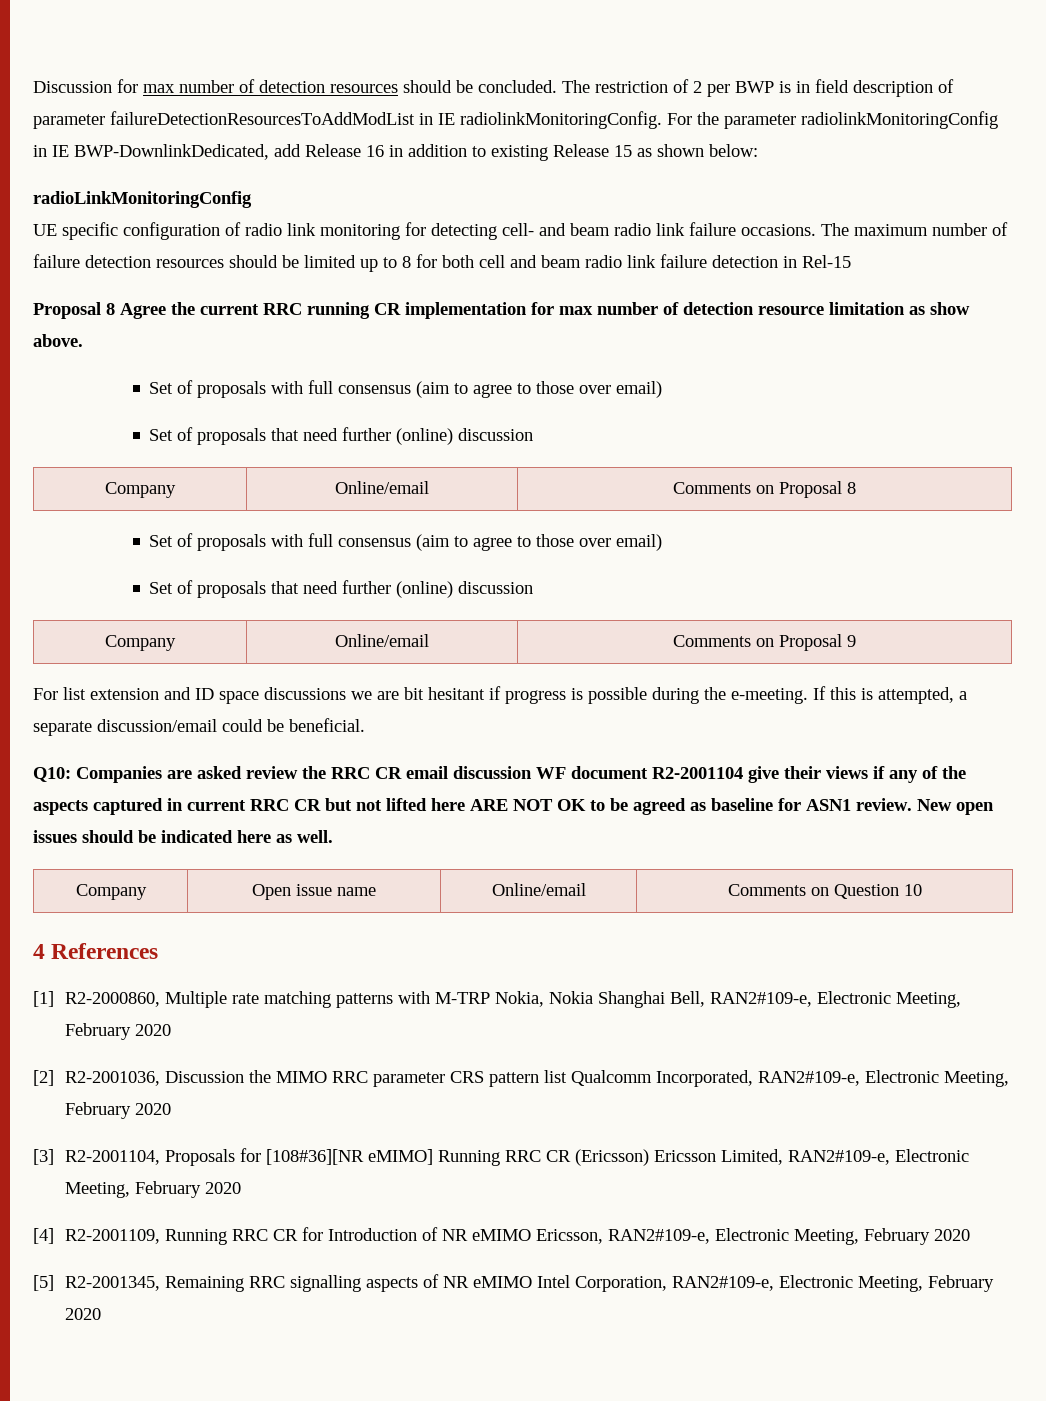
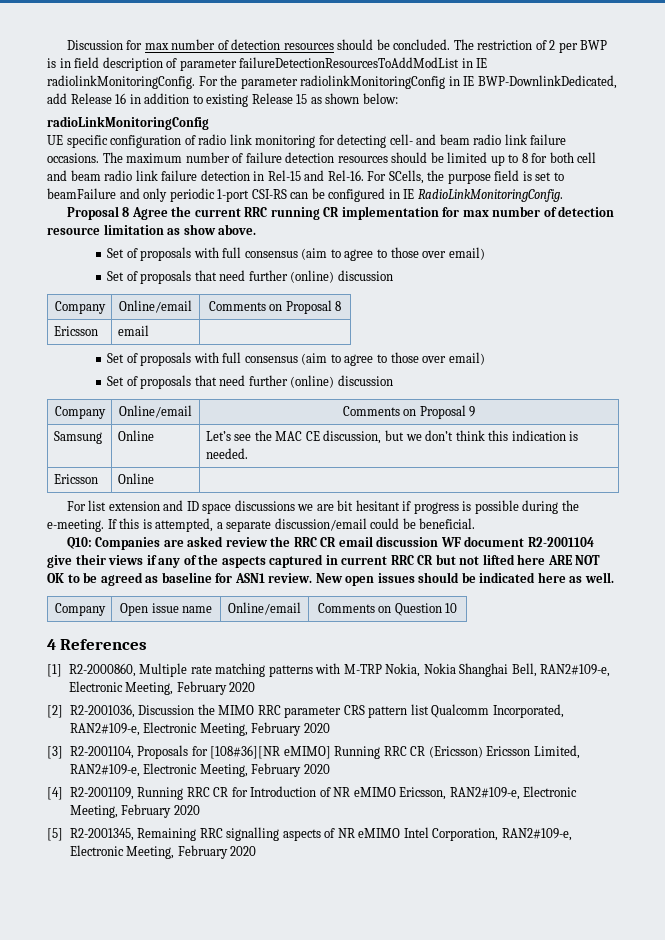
(851, 261) none -> [304,170,564,184] [47,188,563,202] and Rel-16. For SCells, the purpose field is set to beamFailure and only periodic 1-port CSI-RS can be configured in IE RadioLinkMonitoringConfig.
(856, 488) none -> [53,326,98,336] [117,325,149,336] // Ericsson | email |
(856, 641) none -> [53,431,102,444] [117,430,154,441] [205,430,579,444] [205,448,248,459] [53,474,98,484] [117,473,154,484] // Samsung | Online | Let’s see the MAC CE discussion, but we don’t think this indication is needed. // Ericsson | Online |

